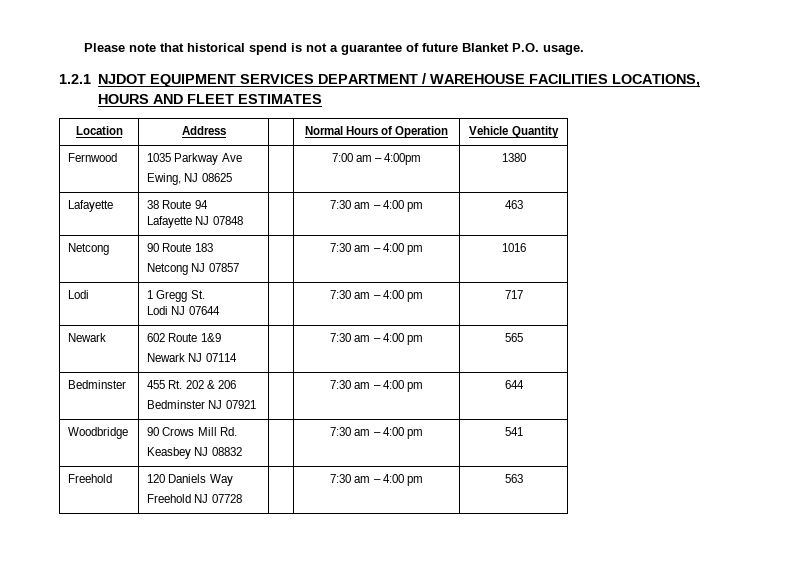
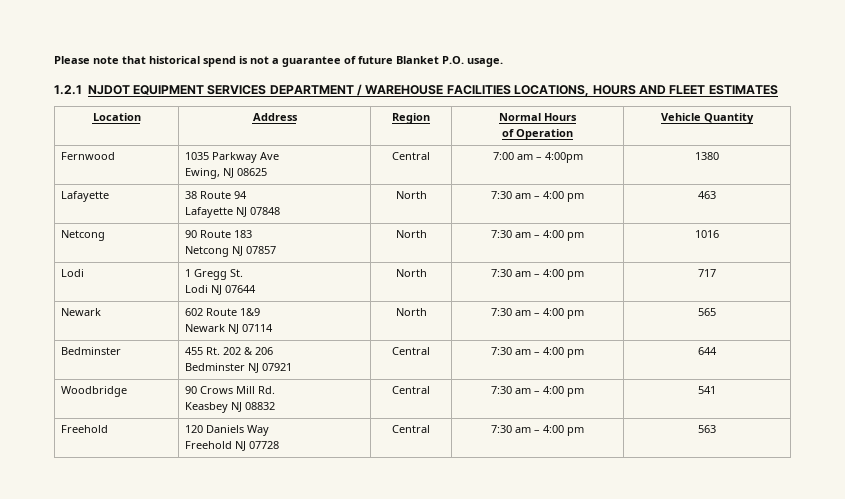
(226, 130) none -> [392,113,430,124] Region
(378, 130) none -> (577, 117) //
(232, 177) none -> [392,152,430,160] Central
(243, 220) none -> [395,191,427,199] North
(239, 267) none -> [395,230,427,238] North
(220, 310) none -> [395,269,427,277] North
(237, 357) none -> [395,308,427,316] North
(256, 404) none -> [392,347,430,355] Central
(242, 451) none -> [392,386,430,394] Central
(242, 498) none -> [392,425,430,433] Central

